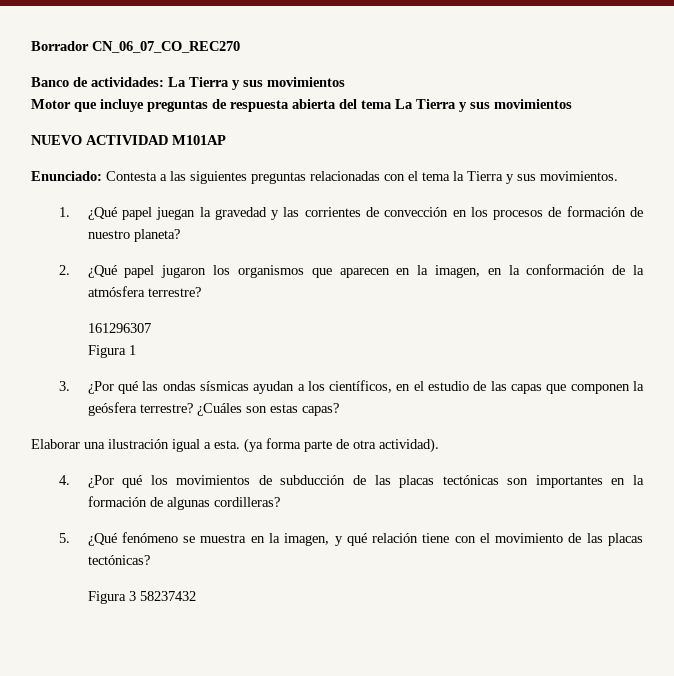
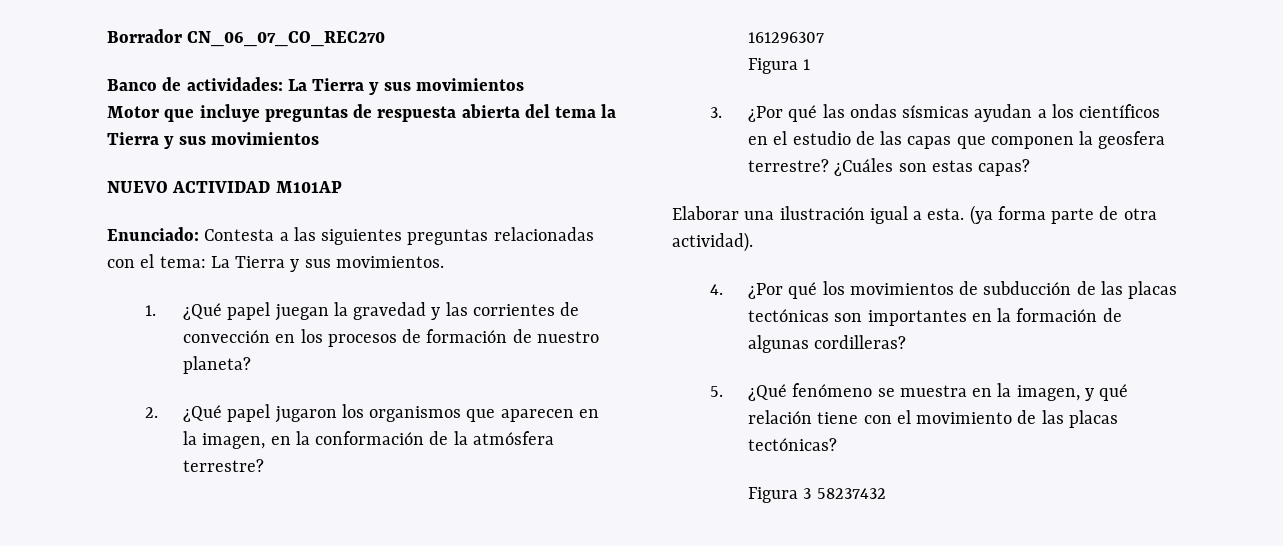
[395,99,413,109] La -> [601,104,617,118] la
[422,171,464,181] tema la -> [159,256,230,268] tema: La
[329,380,393,393] científicos, -> [1079,104,1161,118] científicos
[87,402,137,416] geósfera -> [1098,131,1166,149] geosfera

